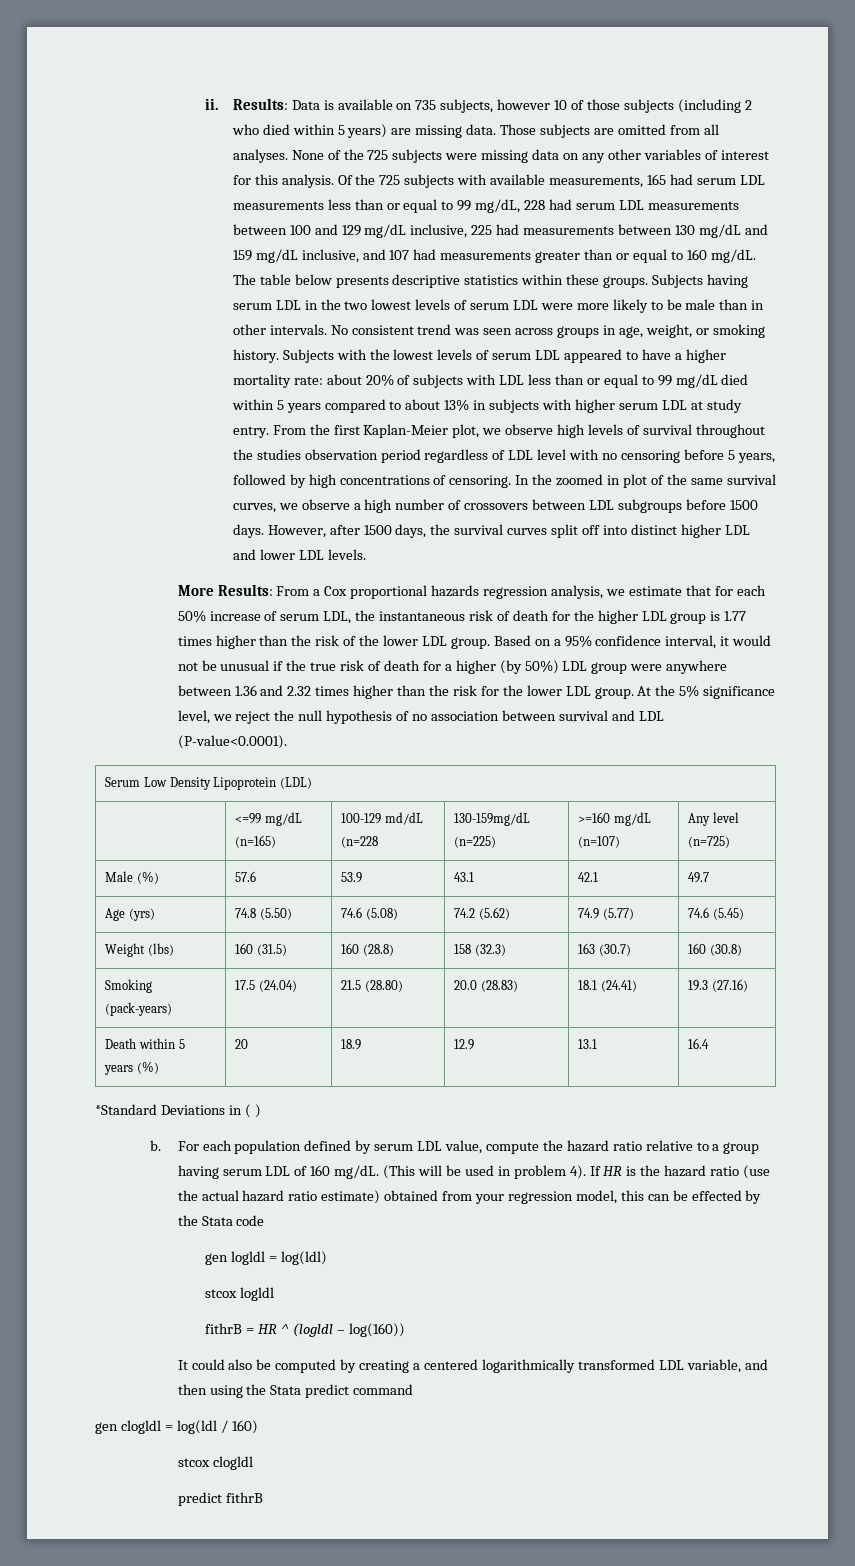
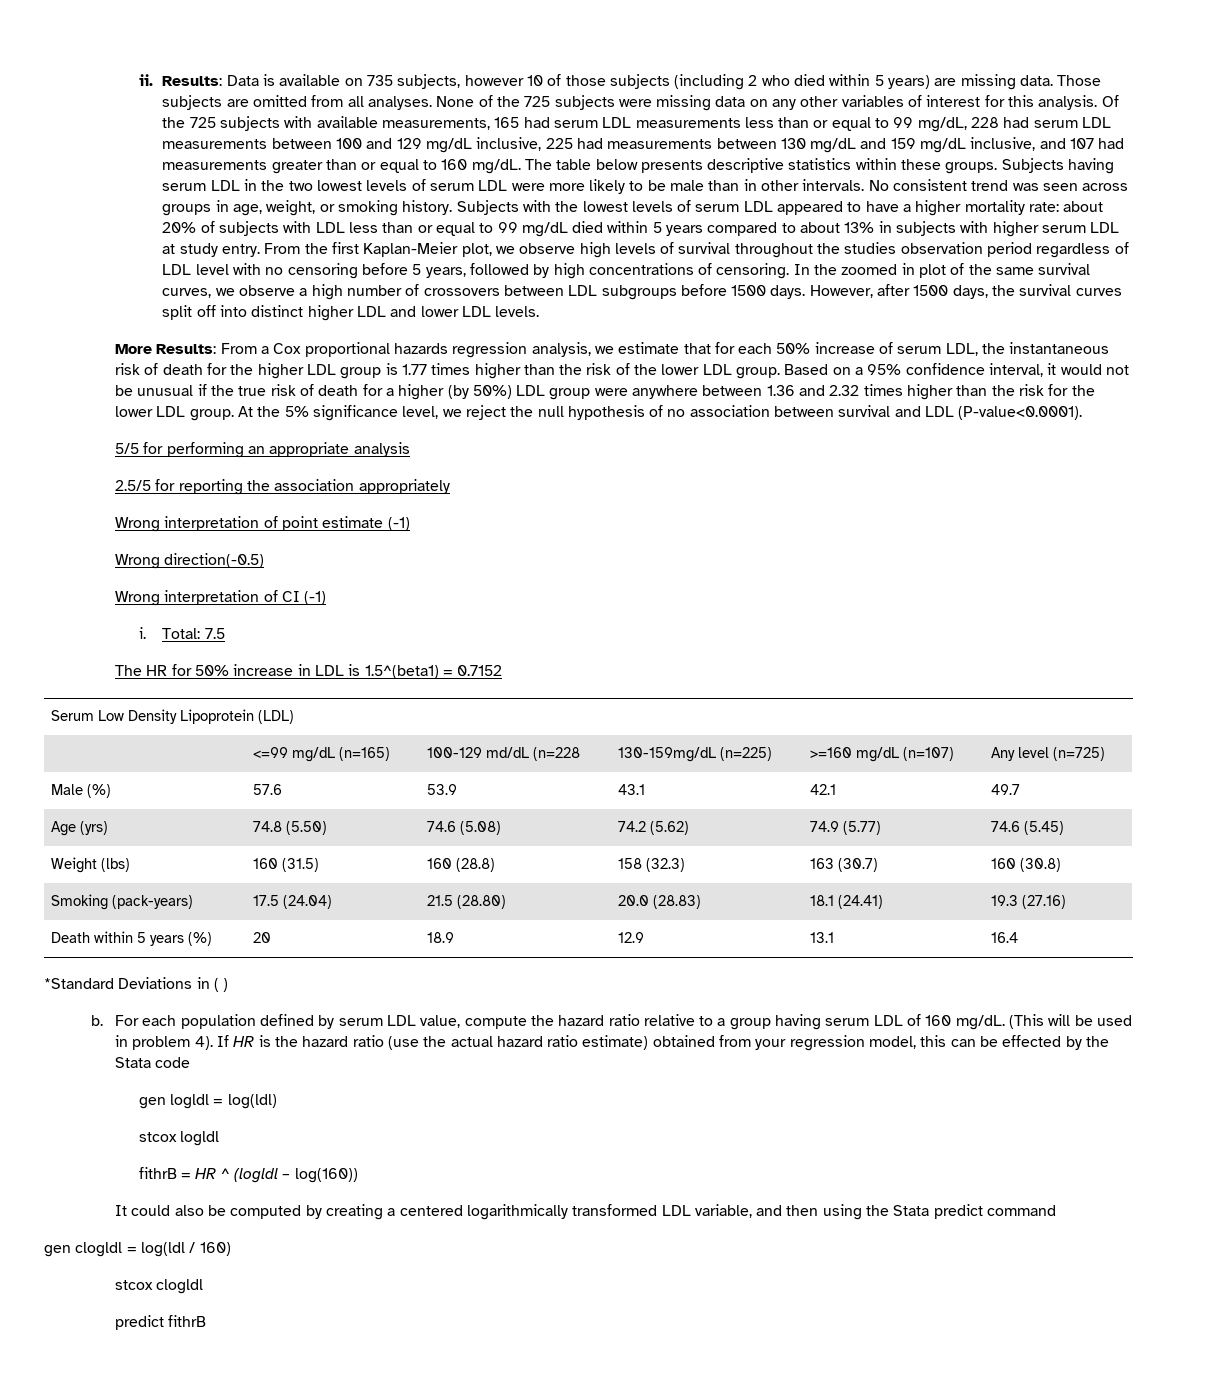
(287, 742) none -> [114,442,410,458] [114,479,450,495] [114,516,410,532] [114,553,265,569] [114,590,327,606] [138,627,225,639] [114,664,503,679] // 5/5 for performing an appropriate analysis // 2.5/5 for reporting the association appropriately // Wrong interpretation of point estimate (-1) // Wrong direction(-0.5) // Wrong interpretation of CI (-1) // i. Total: 7.5 // The HR for 50% increase in LDL is 1.5^(beta1) = 0.7152

